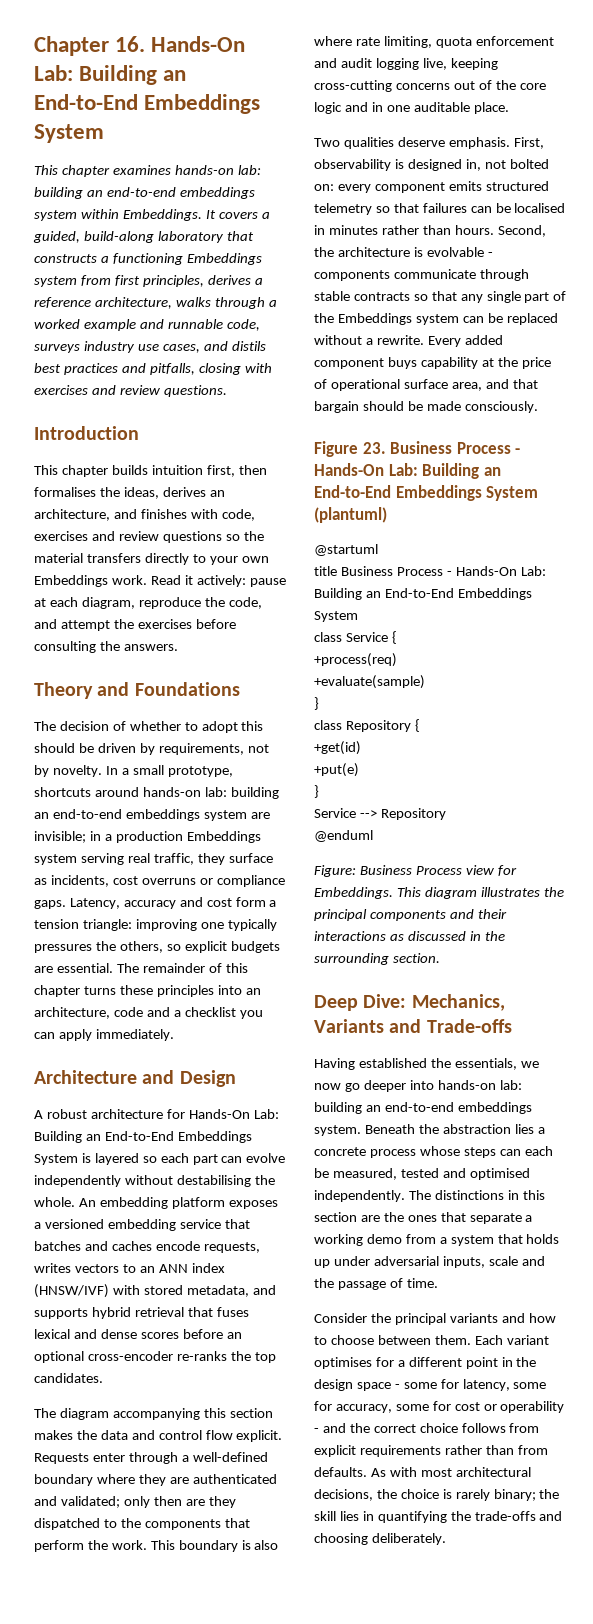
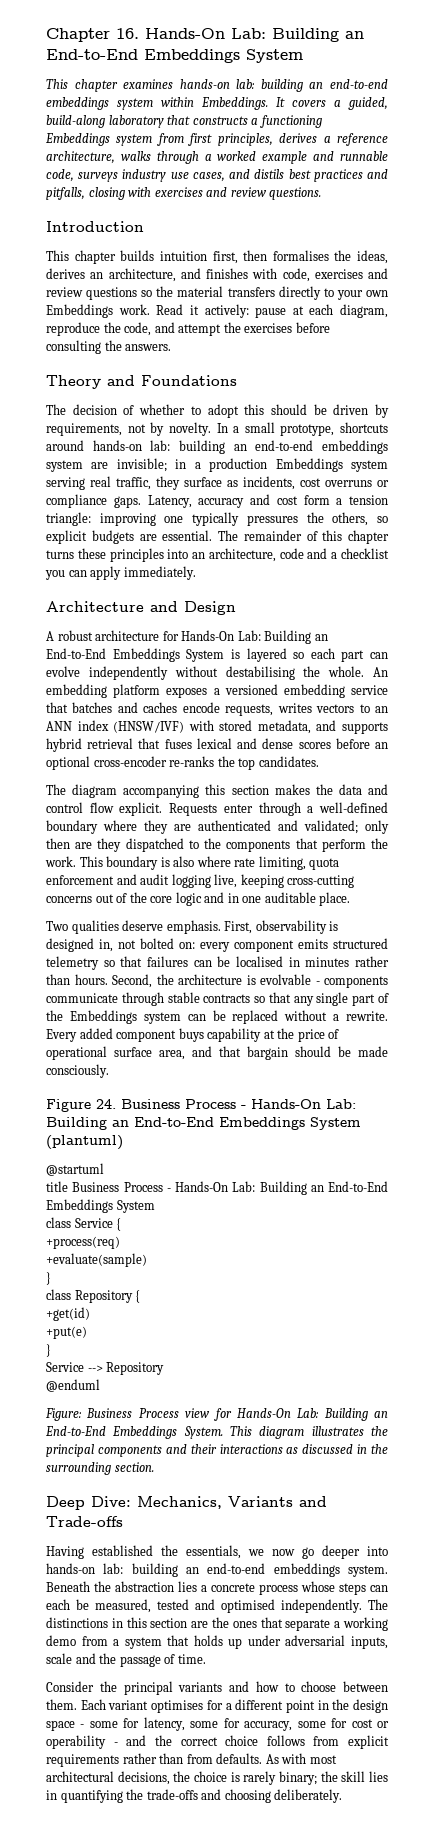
[362,442,386,454] 23. -> [96,1099,116,1109] 24.
[314,887,393,899] Embeddings. -> [236,1408,388,1421] [45,1426,223,1439] Hands-On Lab: Building an End-to-End Embeddings System.

